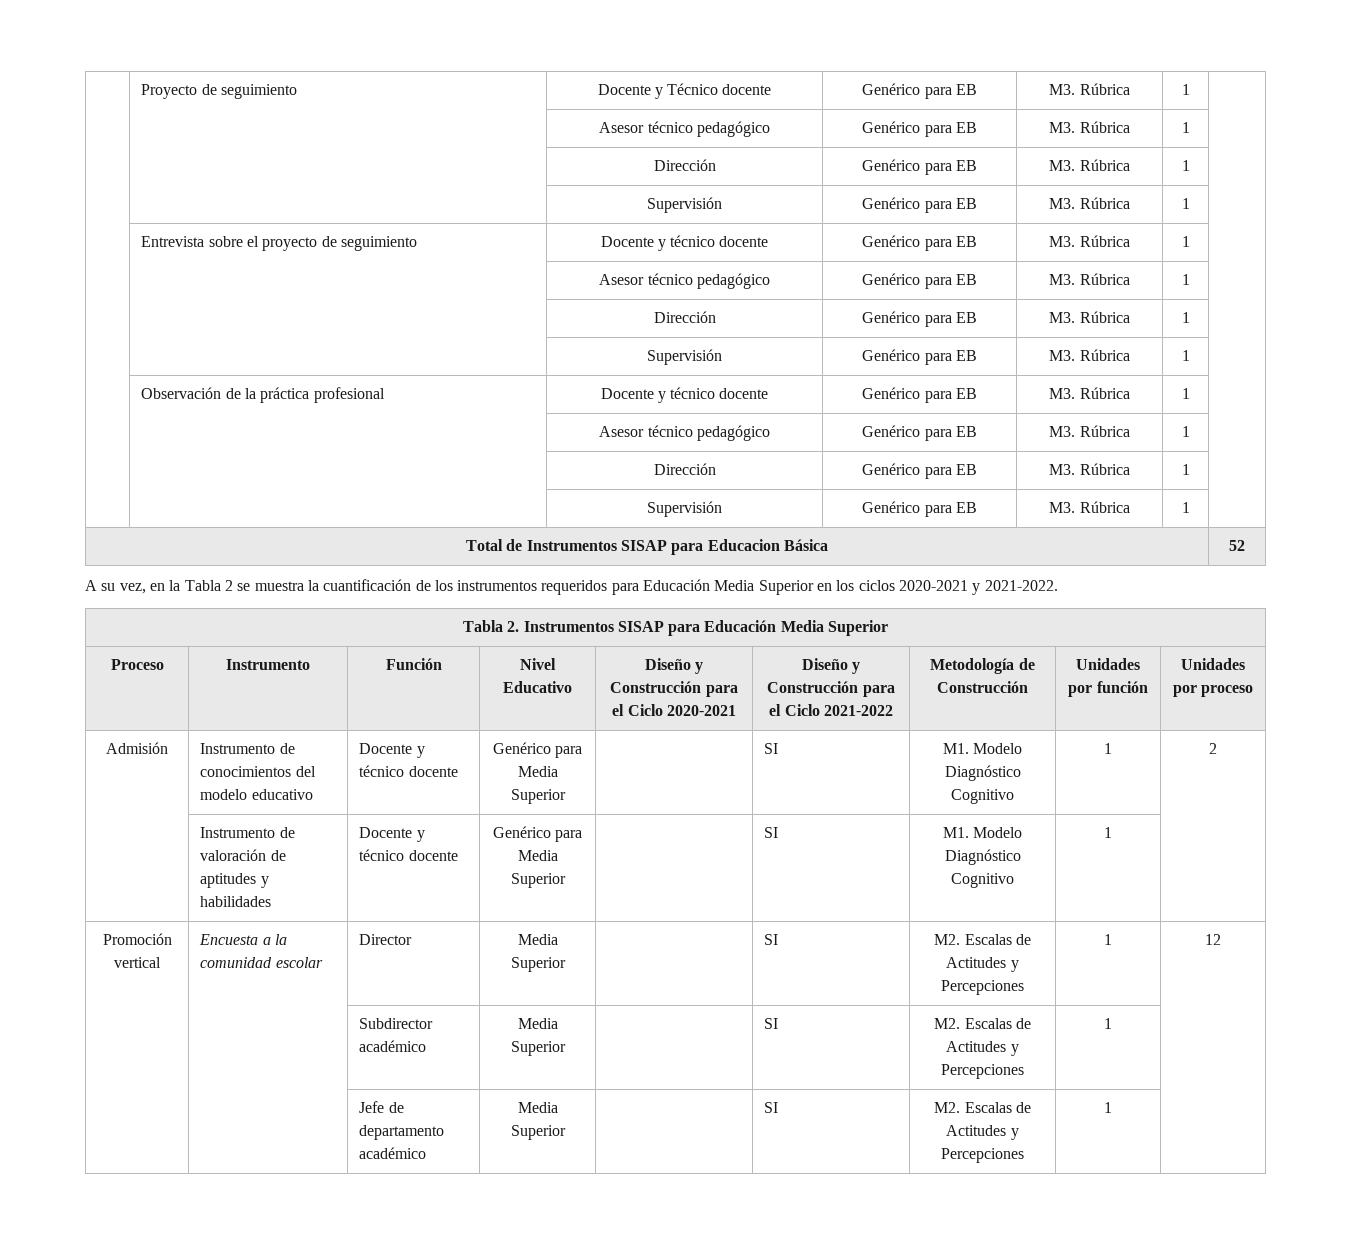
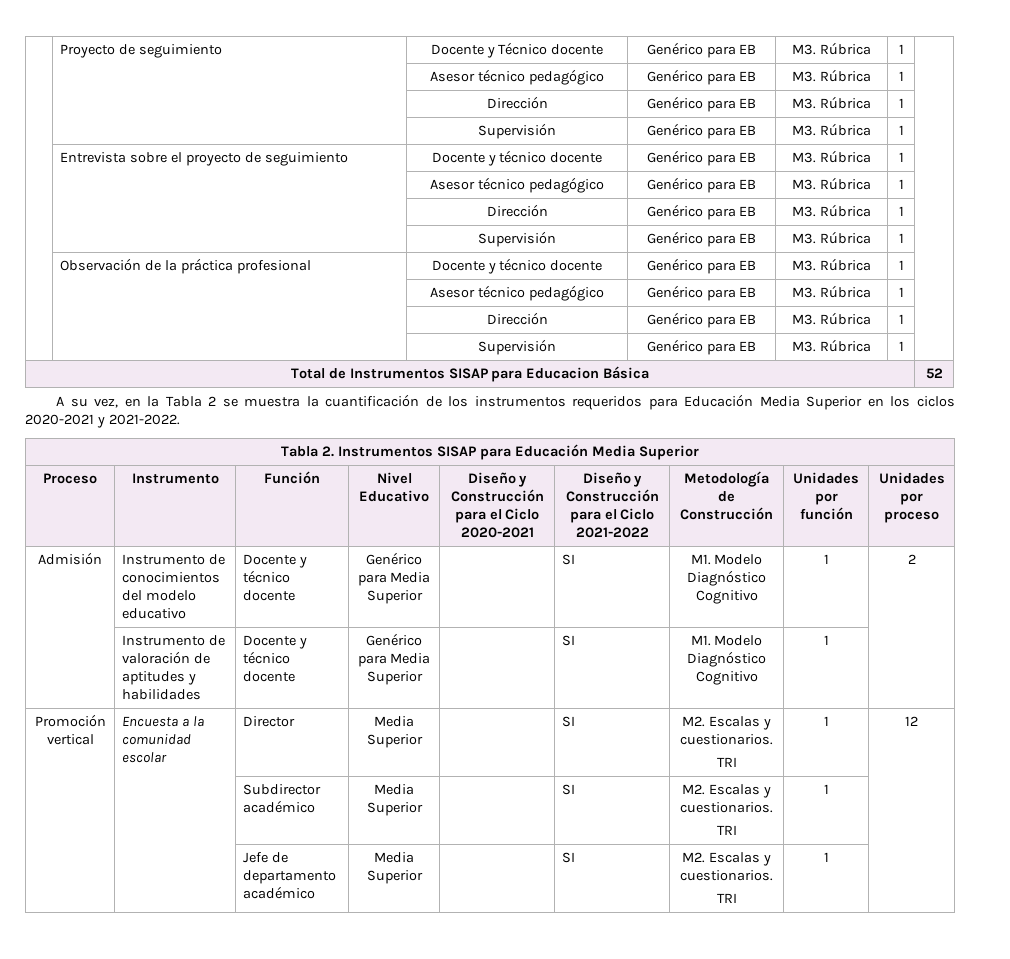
[1015,934,1031,945] [946,957,1019,972] [941,980,1024,995] de Actitudes y Percepciones -> [762,719,771,730] [680,734,773,745] [716,757,737,767] y cuestionarios. // TRI
[1015,1018,1031,1029] [946,1041,1019,1056] [941,1064,1024,1079] de Actitudes y Percepciones -> [762,787,771,798] [680,802,773,813] [716,825,737,835] y cuestionarios. // TRI
[1015,1102,1031,1113] [946,1125,1019,1140] [941,1148,1024,1163] de Actitudes y Percepciones -> [762,855,771,866] [680,870,773,881] [716,893,737,903] y cuestionarios. // TRI

